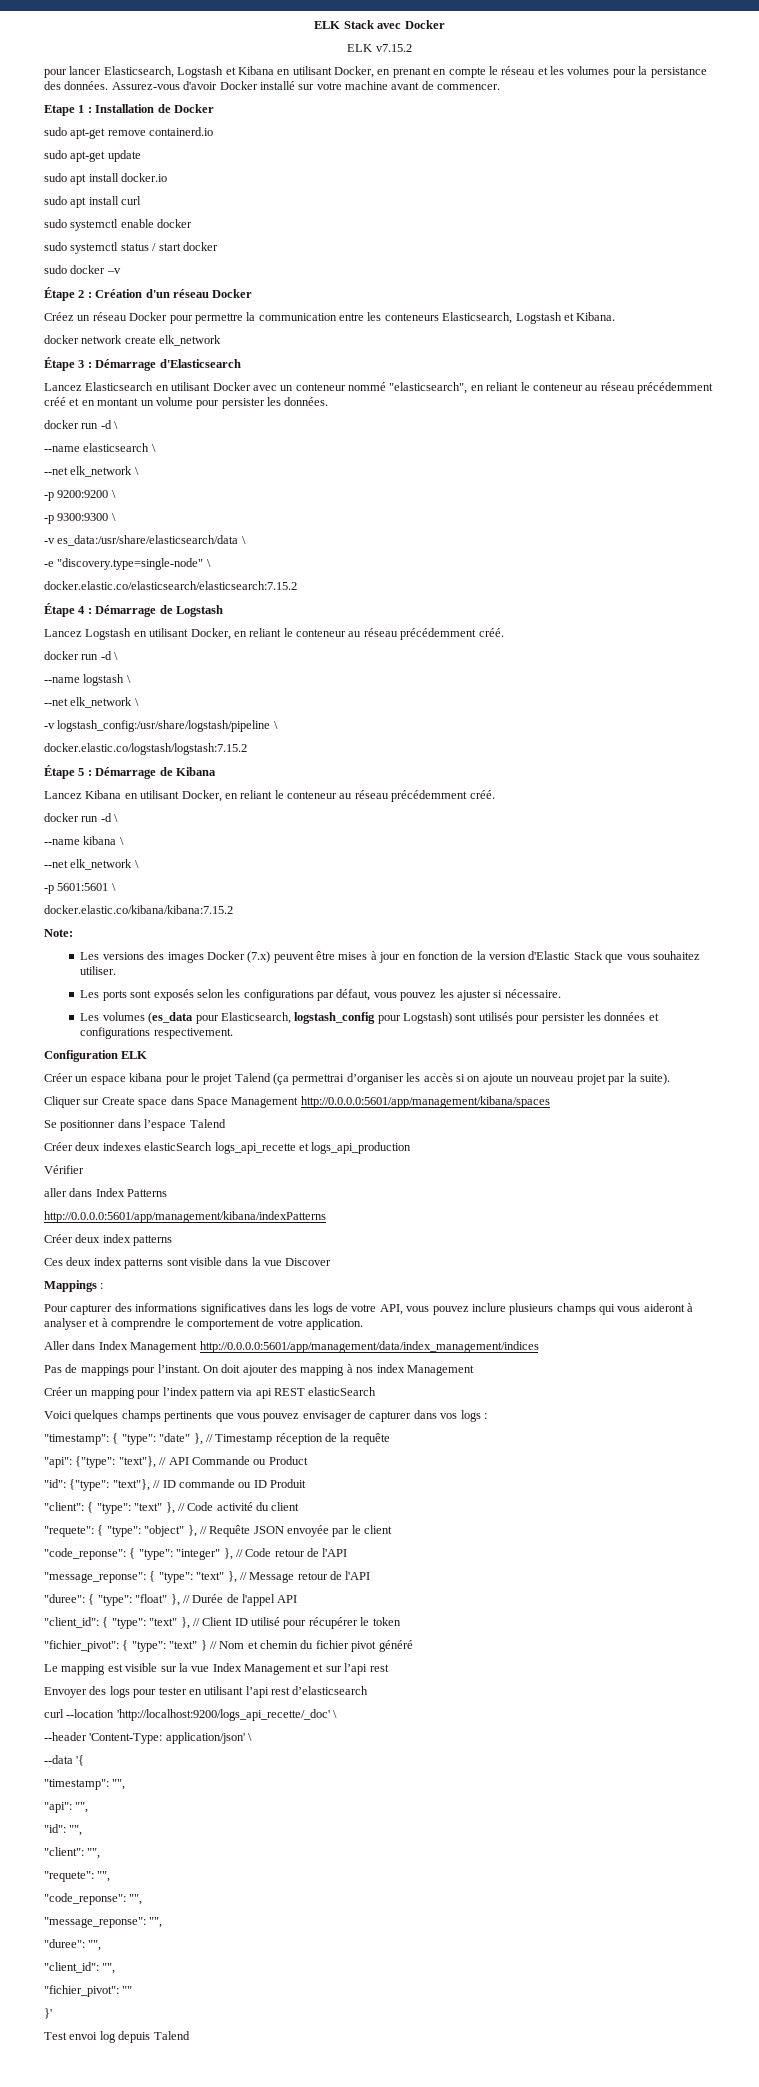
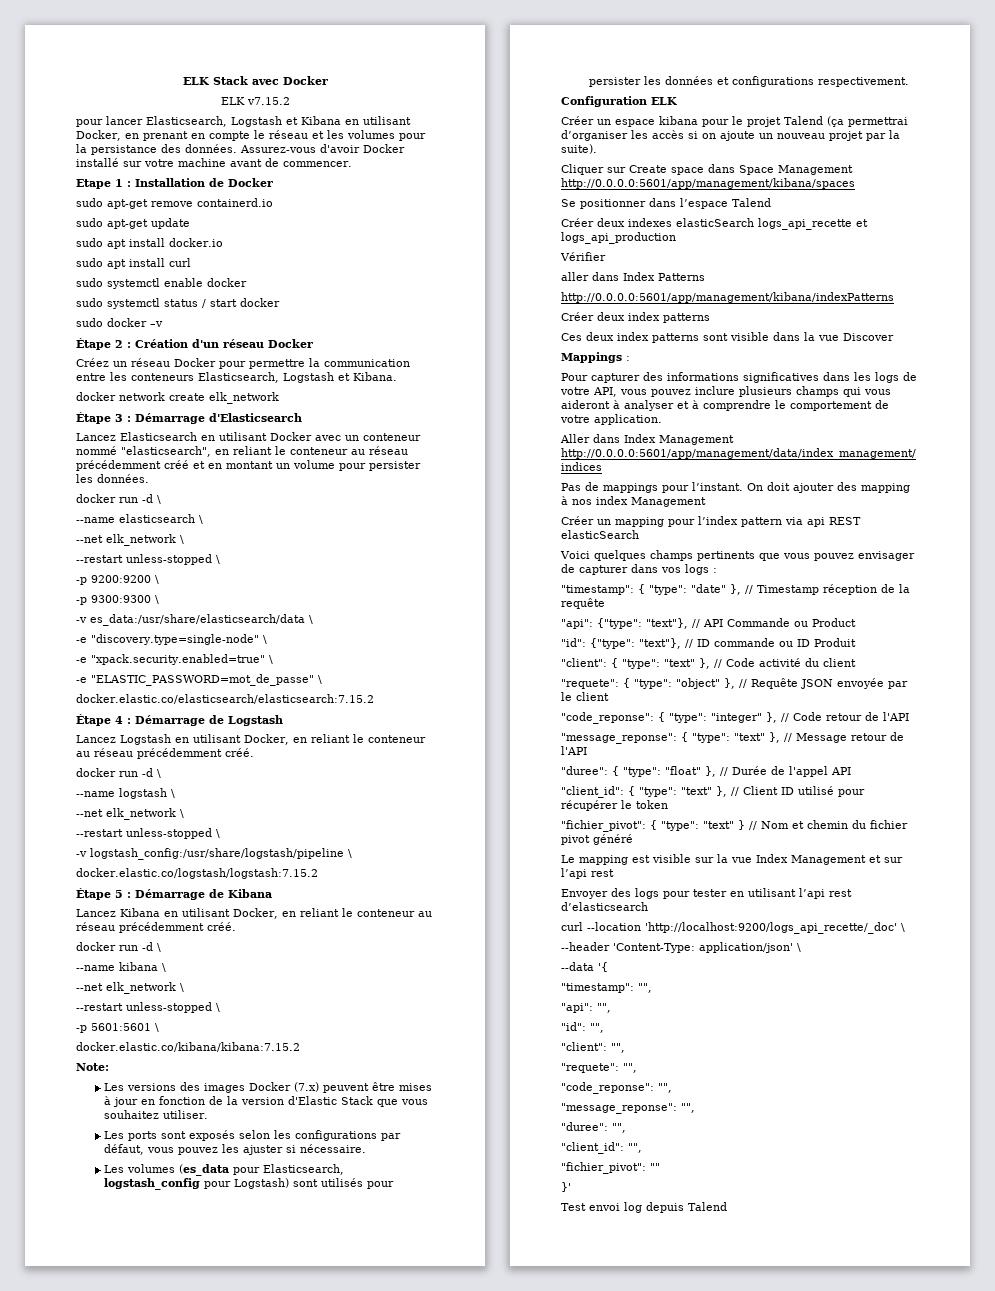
(139, 471) none -> [76,554,220,565] // --restart unless-stopped \
(211, 563) none -> [76,654,273,665] [76,674,322,686] // -e "xpack.security.enabled=true" \ // -e "ELASTIC_PASSWORD=mot_de_passe" \
(139, 702) none -> [76,828,220,839] // --restart unless-stopped \
(139, 864) none -> [76,1002,220,1013] // --restart unless-stopped \

